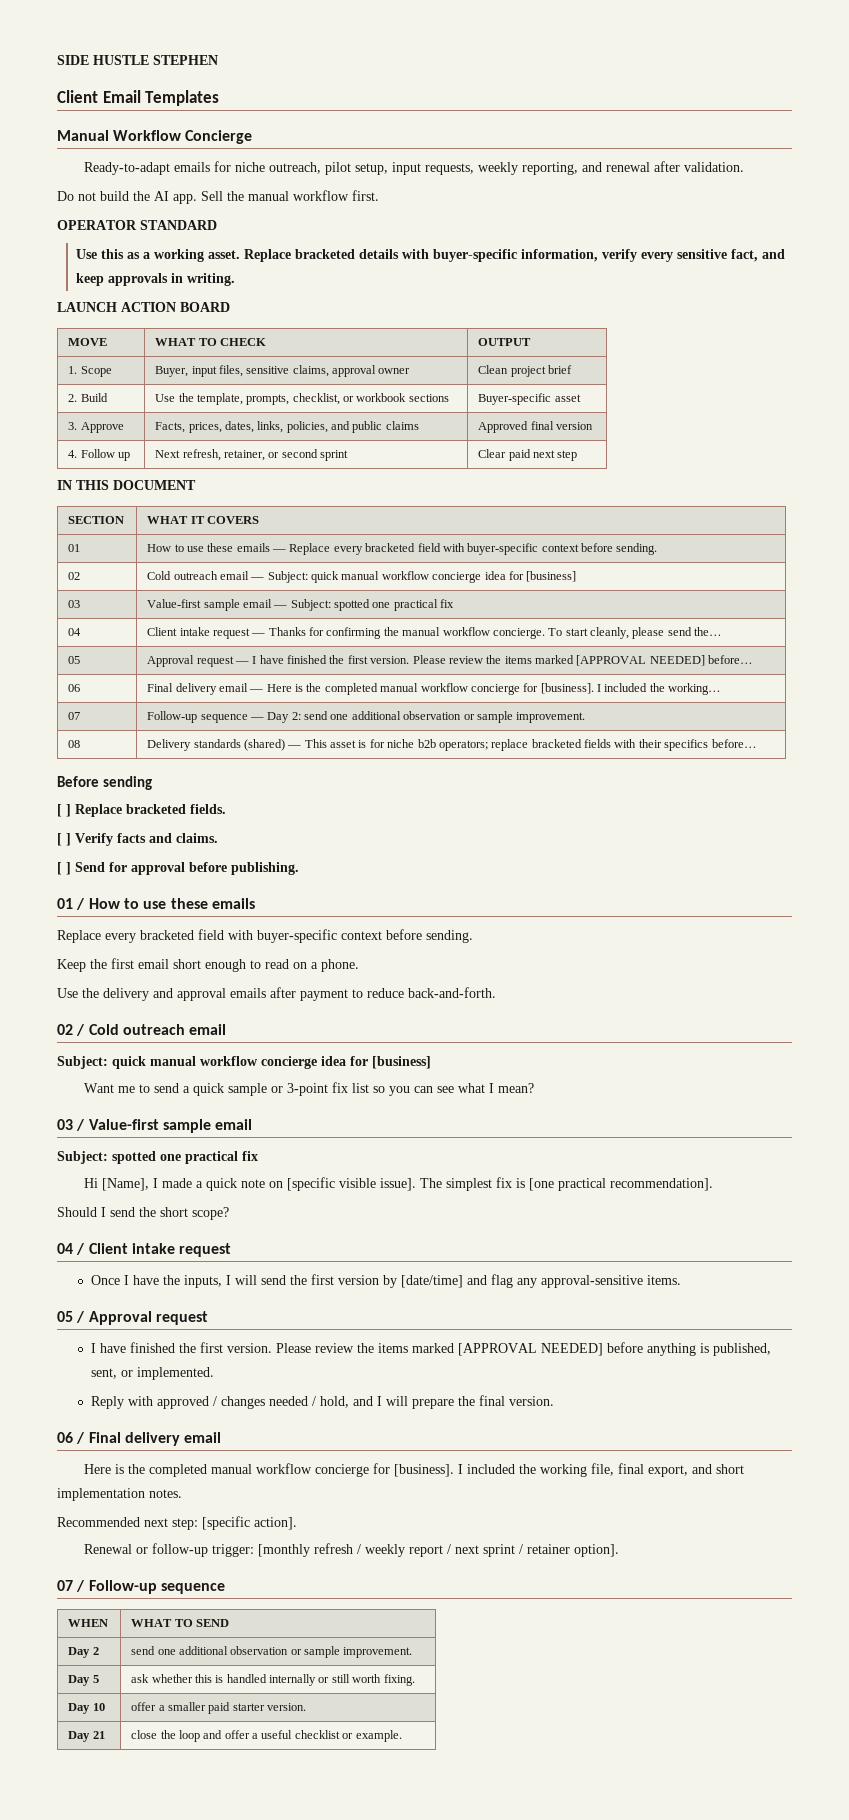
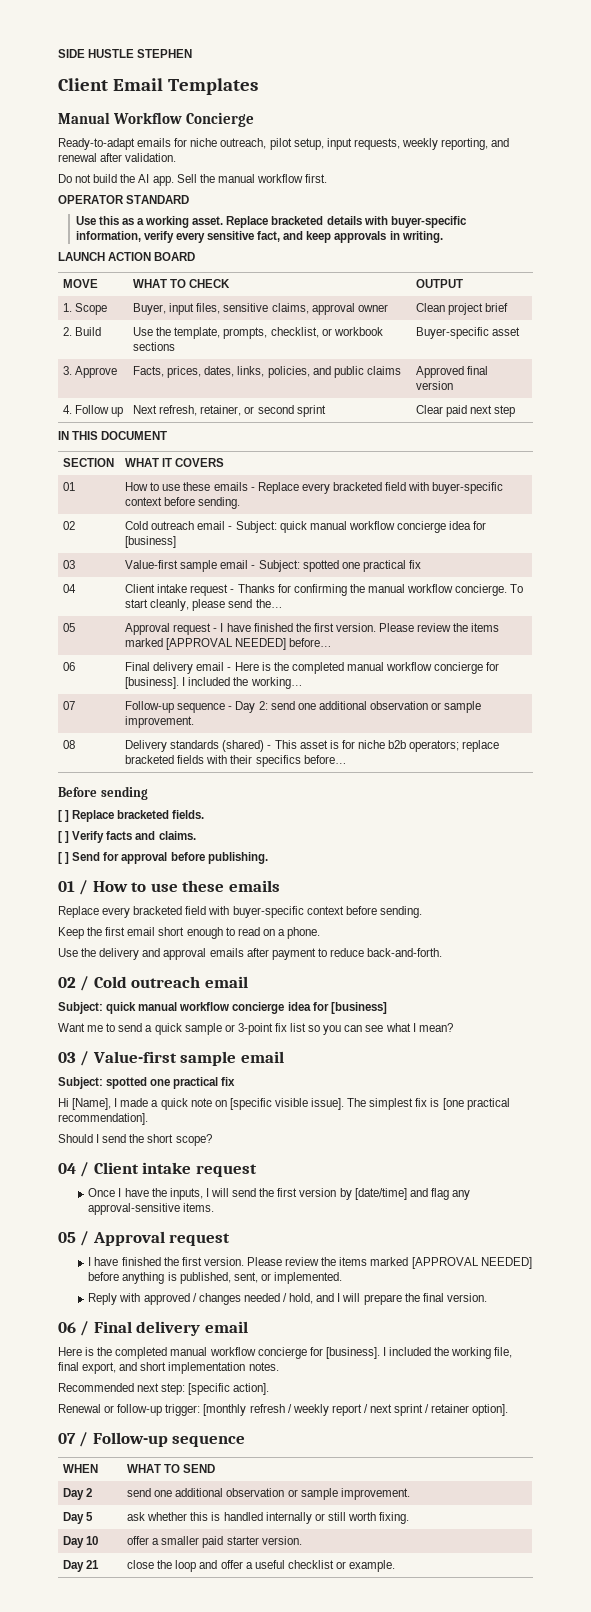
[272,549,287,552] — -> [250,487,255,491] -
[250,577,265,580] — -> [228,526,233,530] -
[273,605,288,608] — -> [251,565,256,569] -
[251,633,266,636] — -> [230,589,235,593] -
[234,661,249,664] — -> [213,628,218,632] -
[249,689,264,692] — -> [227,667,232,671] -
[249,717,264,720] — -> [228,706,233,710] -
[287,745,302,748] — -> [267,745,272,749] -

